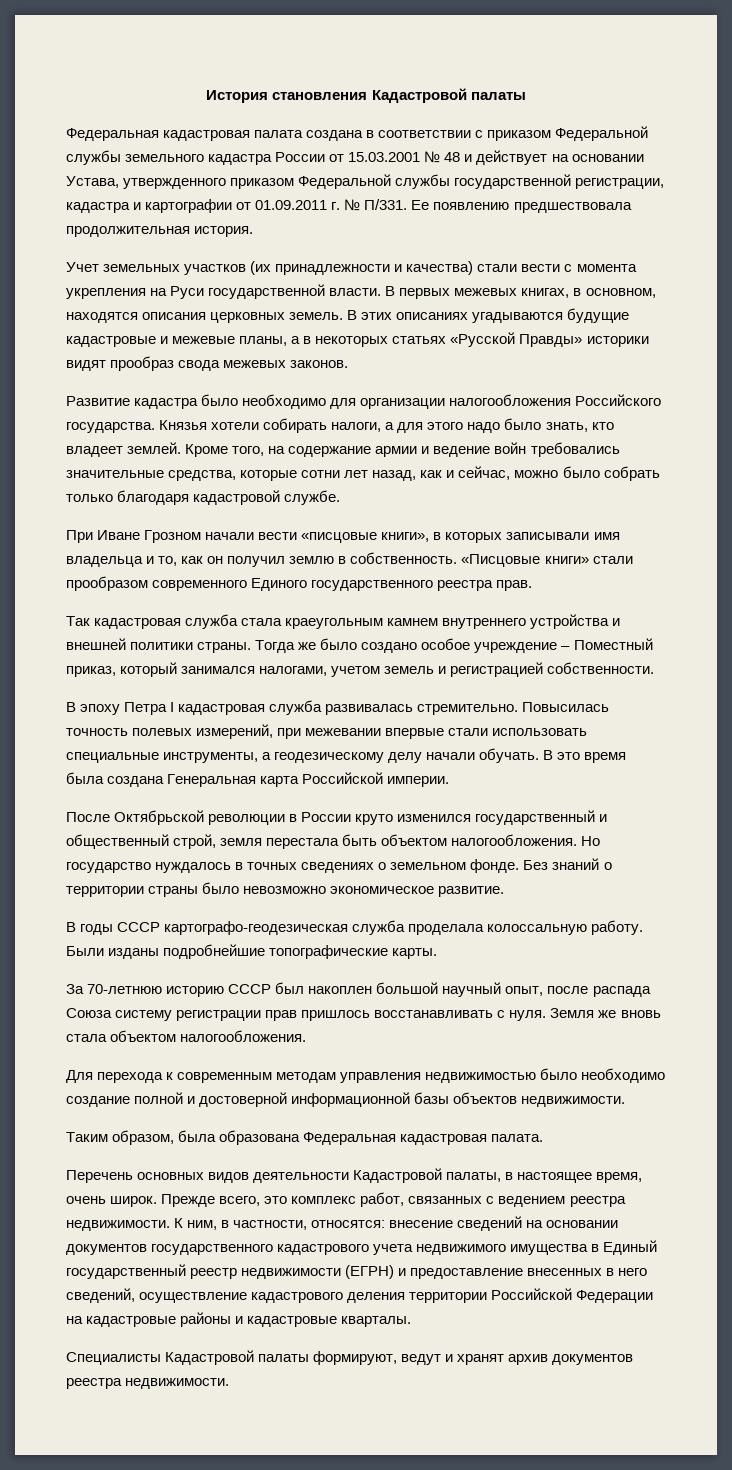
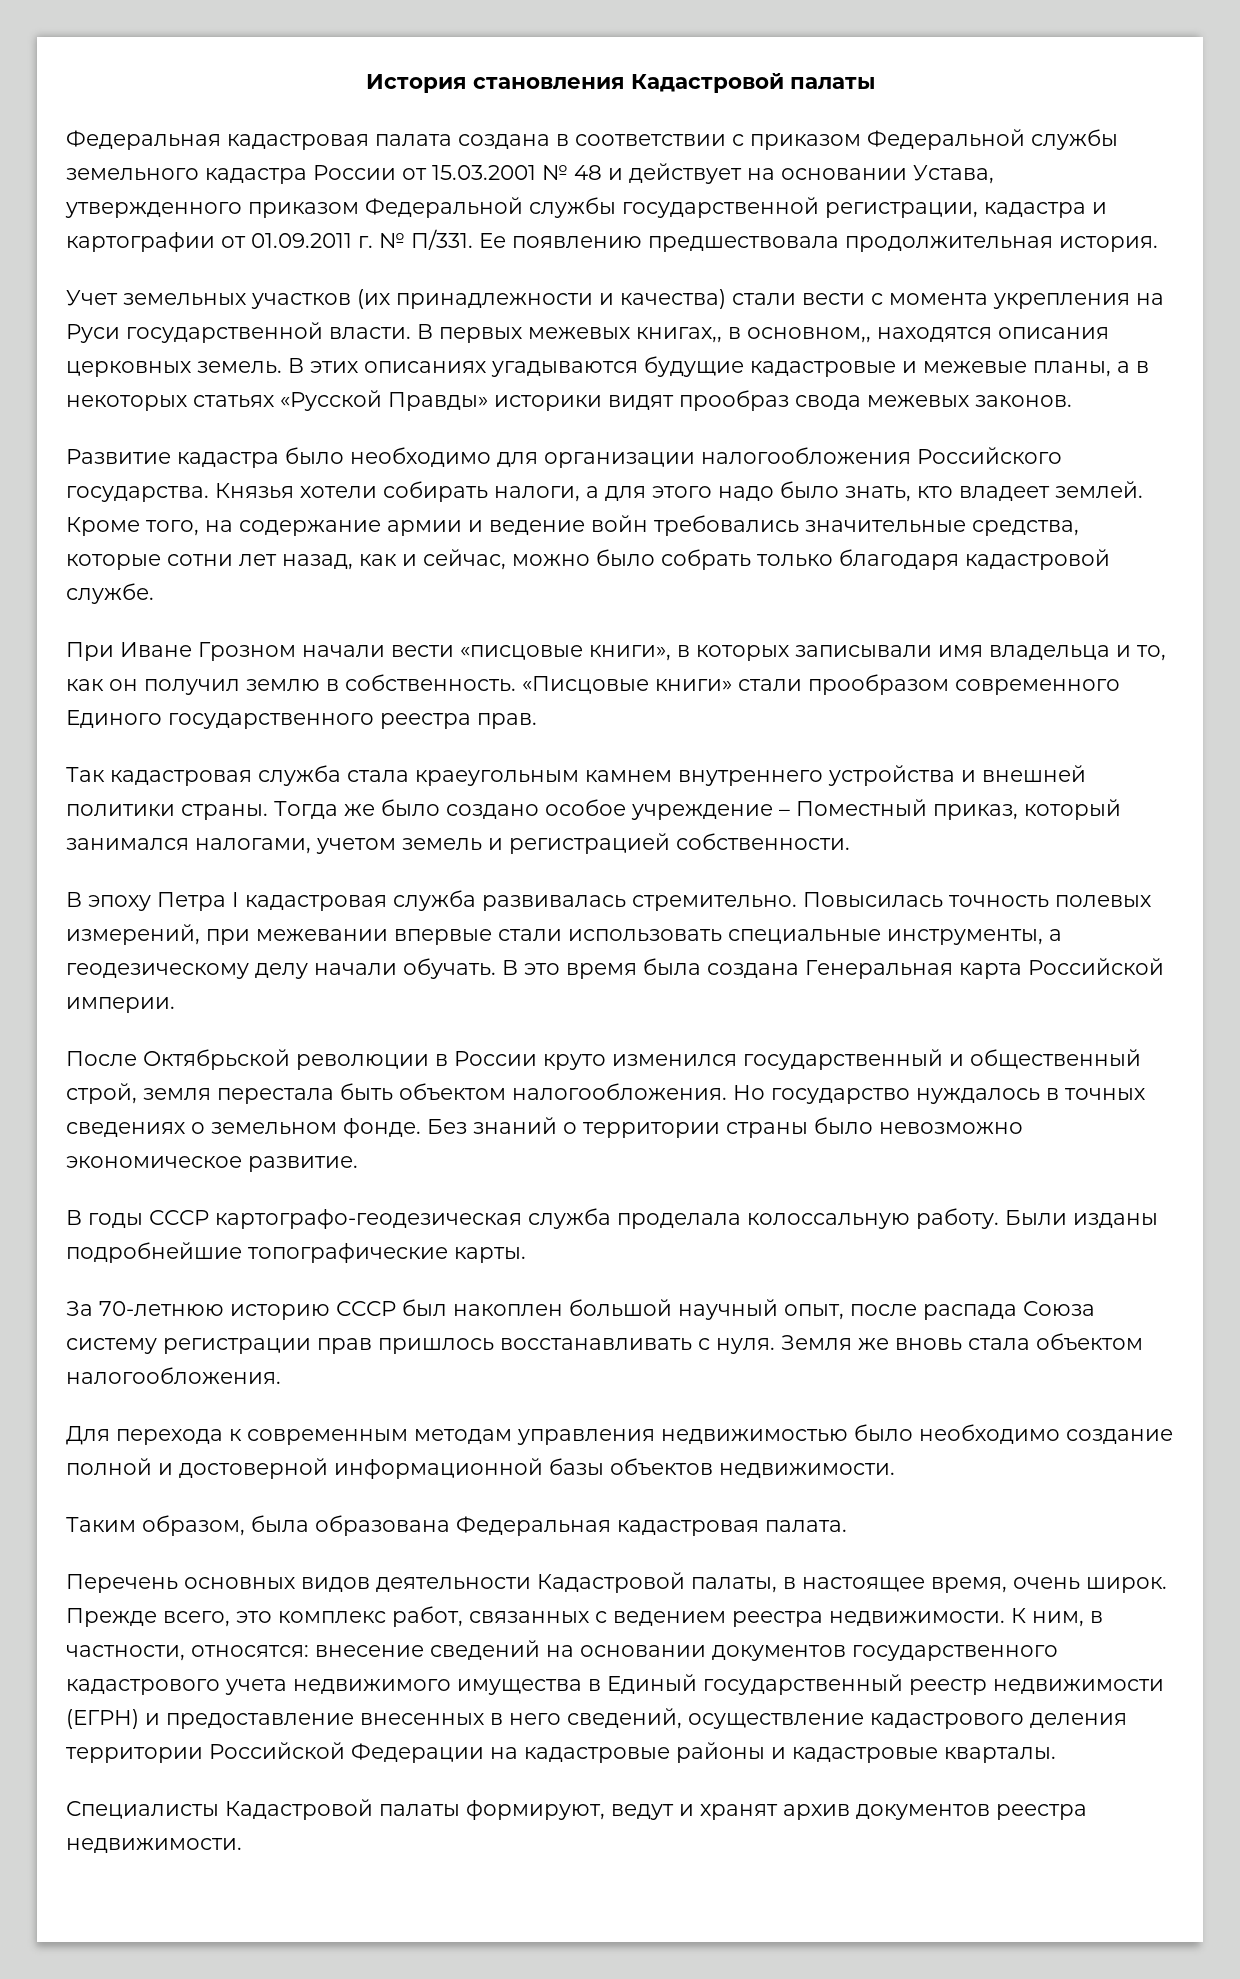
[521,288,656,298] книгах, в основном, -> [636,327,871,343] книгах,, в основном,,

